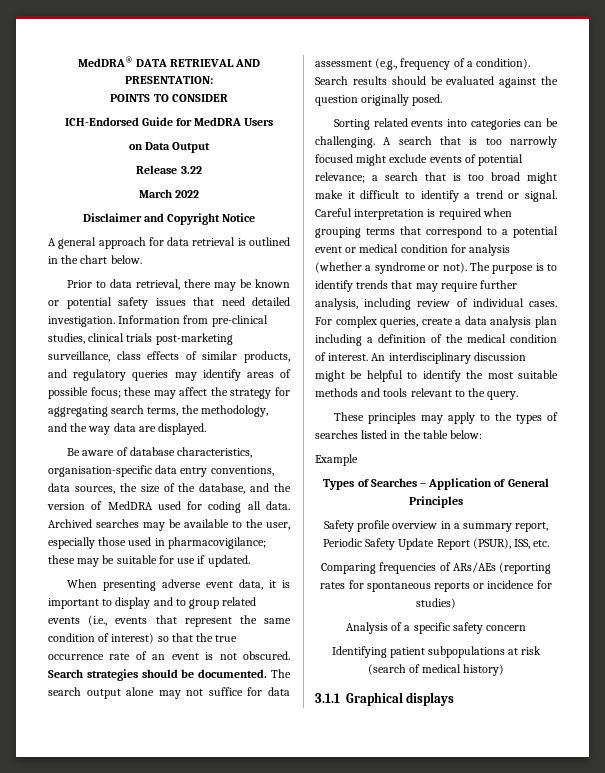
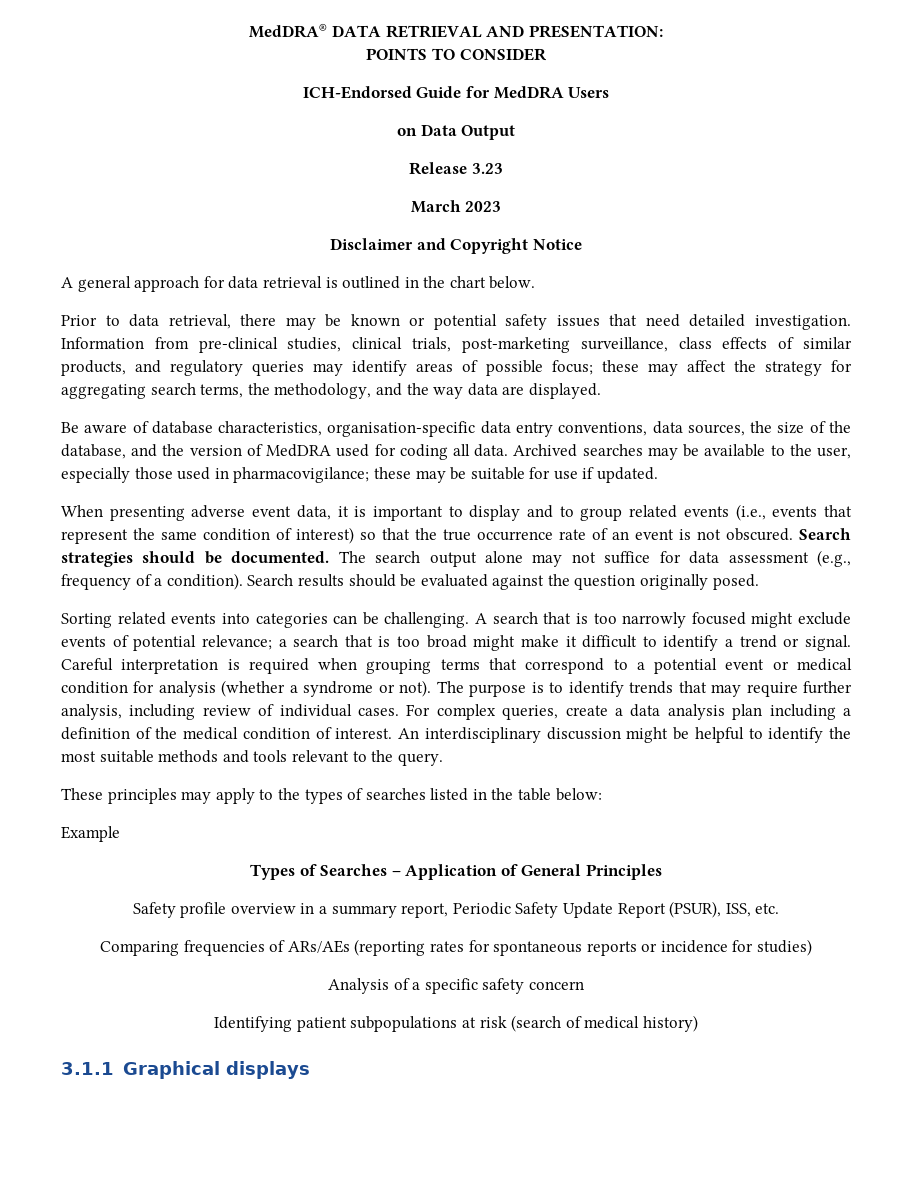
[180,166,202,174] 3.22 -> [471,163,503,174] 3.23
[175,190,200,198] 2022 -> [465,201,502,212] 2023
[126,333,153,342] trials -> [412,337,452,352] trials,

